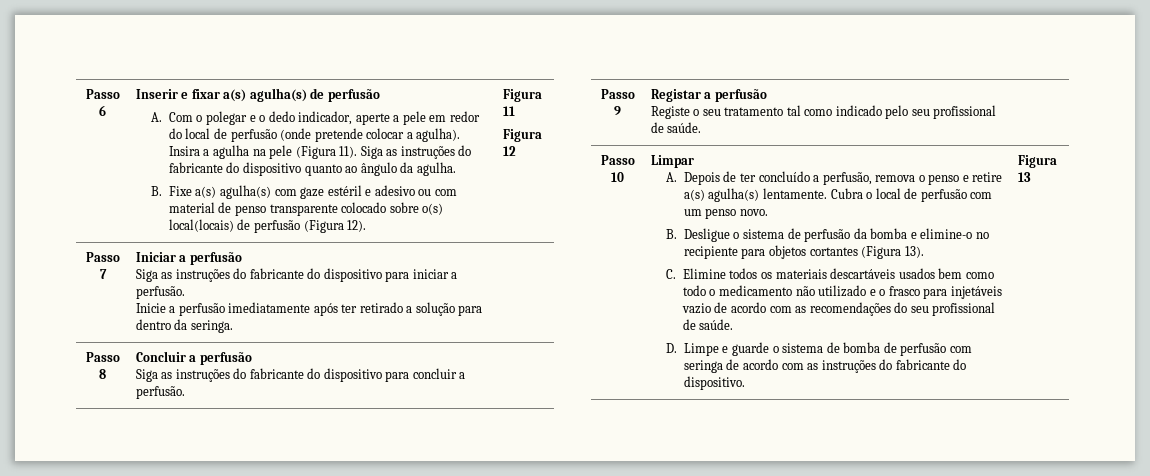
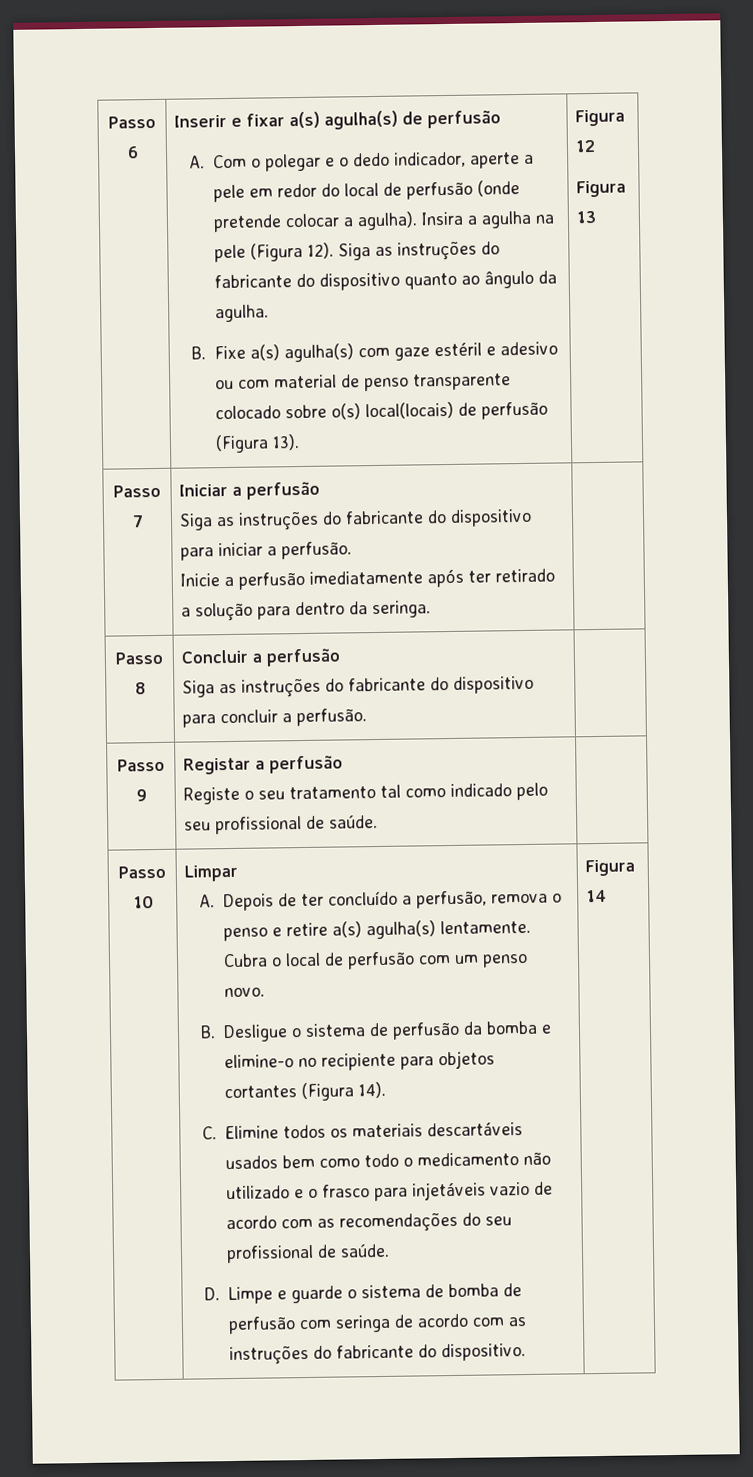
[339,146,358,158] 11). -> [307,242,335,259] 12).
[347,220,367,232] [502,89,542,102] [502,106,515,116] [502,129,542,142] [502,146,516,156] 12). | Figura 11 // Figura 12 -> [272,434,301,451] [575,109,626,127] [575,139,597,153] [576,180,627,198] [576,210,598,224] 13). | Figura 12 // Figura 13
[904,246,924,258] 13). -> [358,1081,387,1099] 14).
[1017,172,1031,182] 13 -> [586,889,608,903] 14

